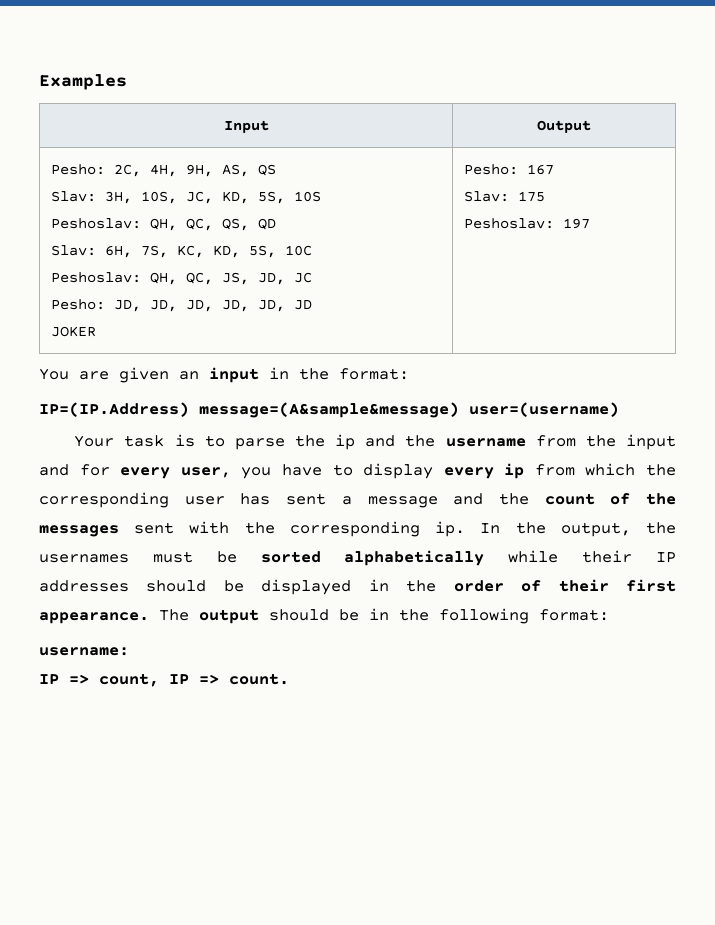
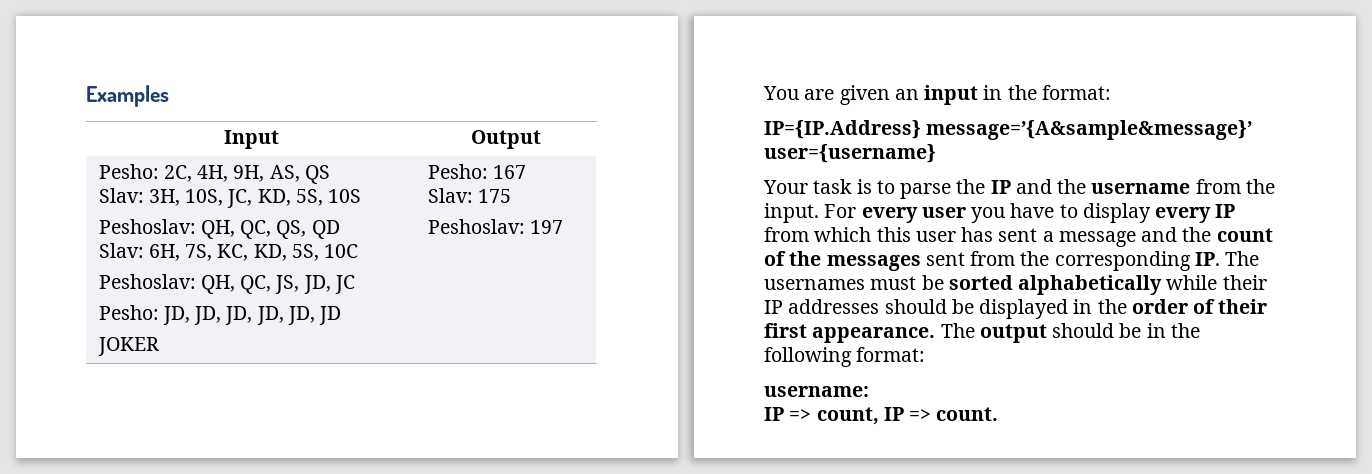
[39,402,619,418] IP=(IP.Address) message=(A&sample&message) user=(username) -> [764,120,1253,140] [764,144,936,163] IP={IP.Address} message=’{A&sample&message}’ user={username}
[335,434,356,450] ip -> [990,180,1011,194] IP
[626,434,676,450] [39,464,231,479] input and for every user, -> [764,203,966,223] input. For every user
[504,463,525,479] ip -> [1215,204,1236,218] IP
[646,464,676,476] [39,492,169,508] the corresponding -> [876,227,911,242] this
[189,521,676,537] with the corresponding ip. In the output, the -> [970,251,1260,271] from the corresponding IP. The

